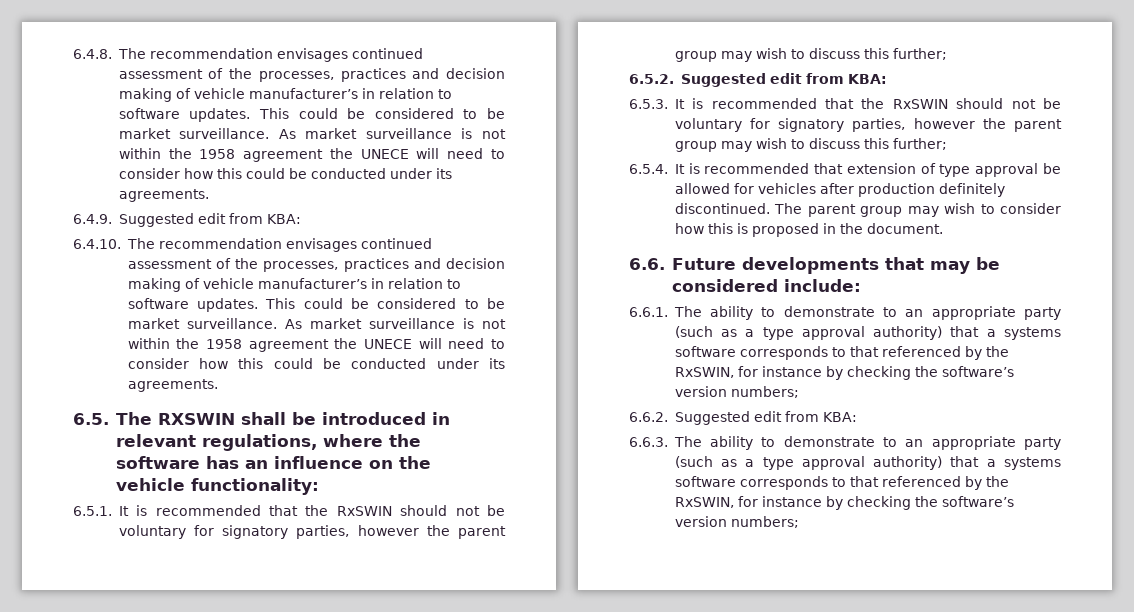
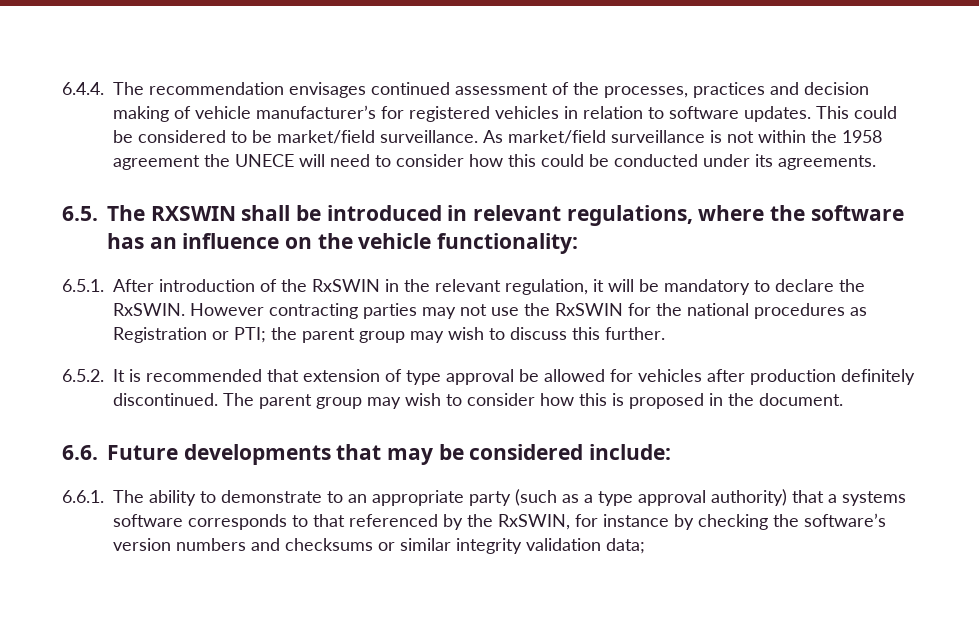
[73,49,112,59] 6.4.8. -> [62,82,104,95] 6.4.4.
(358, 93) none -> [381,106,559,122] for registered vehicles
[118,128,507,139] [118,148,505,162] [118,168,452,179] [118,189,209,202] [73,213,301,227] [73,238,432,252] [127,258,505,272] [127,278,461,292] [127,298,505,312] [127,318,362,329] market surveillance. As market surveillance is not within the 1958 agreement the UNECE will need to consider how this could be conducted under its agreements. // 6.4.9. Suggested edit from KBA: // 6.4.10. The recommendation envisages continued assessment of the processes, practices and decision making of vehicle manufacturer’s in relation to software updates. This could be considered to be market surveillance. As market -> [277,130,606,144] market/field surveillance. As market/field
[118,505,505,516] [118,525,506,539] [674,48,947,62] [629,73,887,87] [629,98,1061,109] [674,118,1062,132] [674,138,947,152] [629,164,668,174] It is recommended that the RxSWIN should not be voluntary for signatory parties, however the parent group may wish to discuss this further; // 6.5.2. Suggested edit from KBA: // 6.5.3. It is recommended that the RxSWIN should not be voluntary for signatory parties, however the parent group may wish to discuss this further; // 6.5.4. -> [113,279,865,295] [113,303,867,319] [113,327,665,343] [62,369,104,382] After introduction of the RxSWIN in the relevant regulation, it will be mandatory to declare the RxSWIN. However contracting parties may not use the RxSWIN for the national procedures as Registration or PTI; the parent group may wish to discuss this further. // 6.5.2.
[730,386,799,398] [629,411,857,425] [629,436,1061,450] [674,456,1061,470] [674,476,1009,490] [674,496,1014,510] [674,516,799,528] numbers; // 6.6.2. Suggested edit from KBA: // 6.6.3. The ability to demonstrate to an appropriate party (such as a type approval authority) that a systems software corresponds to that referenced by the RxSWIN, for instance by checking the software’s version numbers; -> [176,538,645,554] numbers and checksums or similar integrity validation data;

